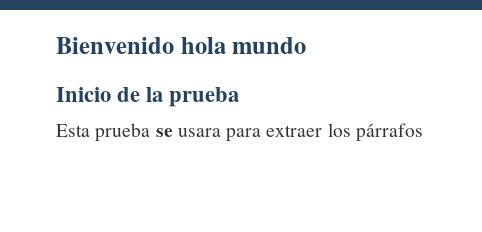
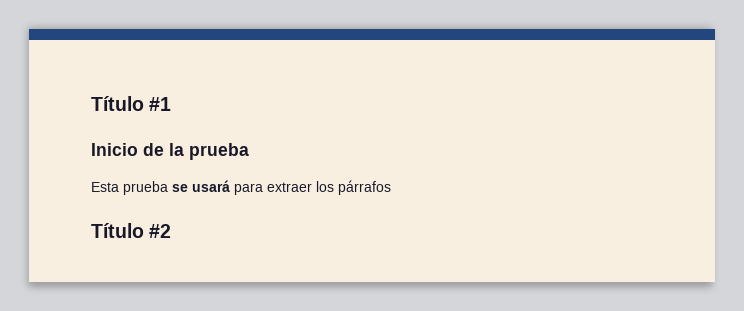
[56,37,307,54] Bienvenido hola mundo -> [91,96,172,111] Título #1
[177,128,221,137] usara -> [192,180,230,192] usará
(423, 132) none -> [91,223,172,238] // Título #2

